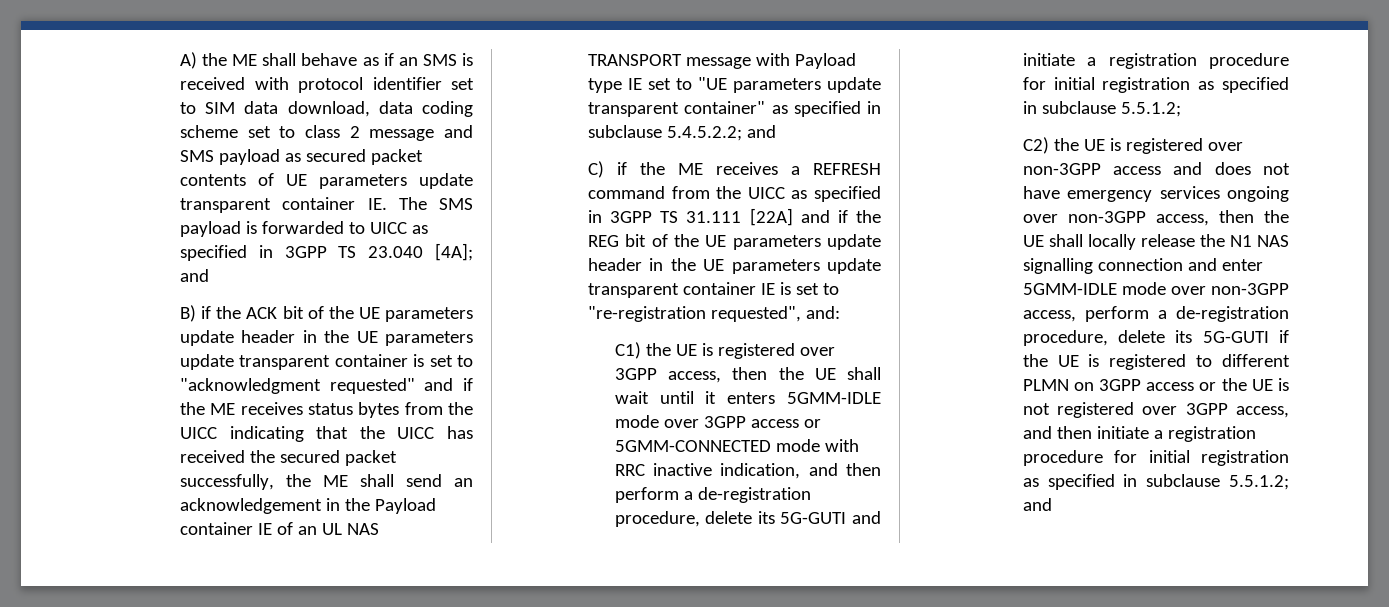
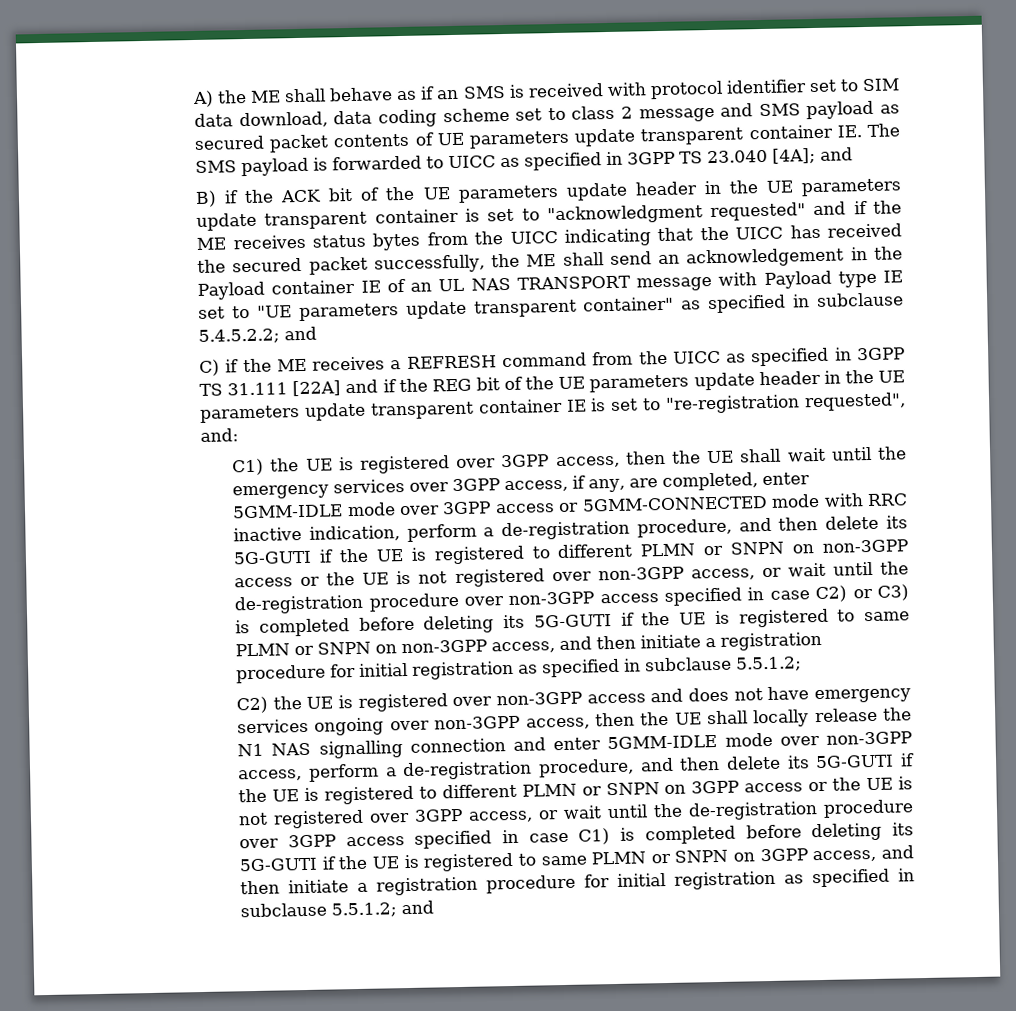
[705,391,776,404] it enters -> [876,446,907,460] [232,472,811,500] the emergency services over 3GPP access, if any, are completed, enter
[808,463,881,476] [614,487,811,503] [614,511,881,527] and then perform a de-registration procedure, delete its 5G-GUTI and -> [406,515,909,542] [233,539,909,565] [234,561,910,588] [234,584,910,615] [235,608,910,637] [235,635,637,657] perform a de-registration procedure, and then delete its 5G-GUTI if the UE is registered to different PLMN or SNPN on non-3GPP access or the UE is not registered over non-3GPP access, or wait until the de-registration procedure over non-3GPP access specified in case C2) or C3) is completed before deleting its 5G-GUTI if the UE is registered to same PLMN or SNPN on non-3GPP access, and then
(1108, 338) none -> [639,756,721,772] and then
(1069, 385) none -> [581,782,660,796] or SNPN
(1289, 412) none -> [538,799,914,821] [239,822,914,849] [239,848,877,872] or wait until the de-registration procedure over 3GPP access specified in case C1) is completed before deleting its 5G-GUTI if the UE is registered to same PLMN or SNPN on 3GPP access,

